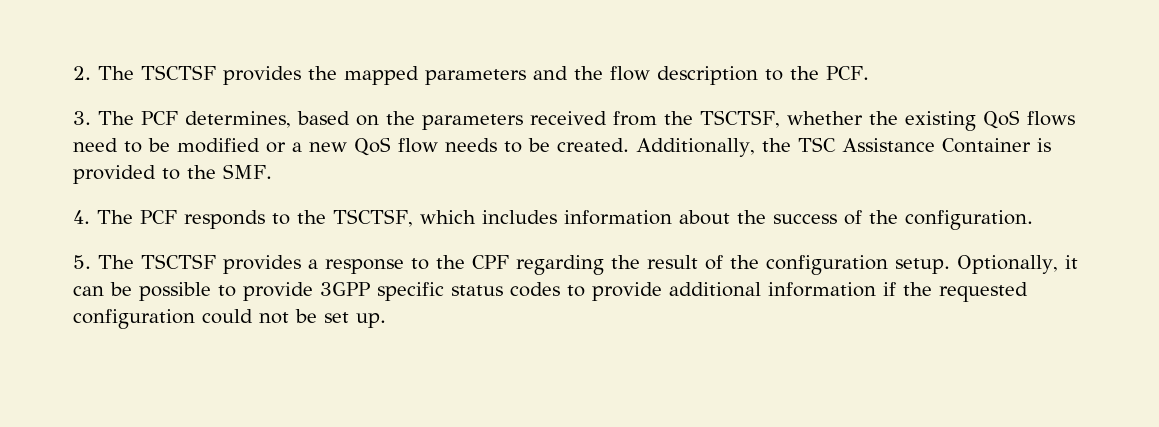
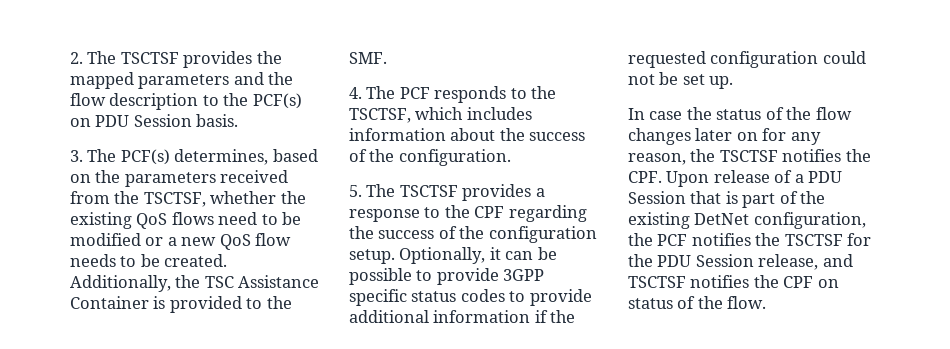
[826,66,869,80] PCF. -> [252,93,302,109] [70,114,239,127] PCF(s) on PDU Session basis.
[141,111,178,125] PCF -> [120,149,170,165] PCF(s)
[647,255,698,269] result -> [378,230,435,239] success
(386, 320) none -> [628,107,852,120] [628,128,821,145] [628,149,871,165] [628,170,843,187] [628,191,826,208] [628,212,866,229] [628,233,872,246] [628,254,853,270] [628,275,839,288] [628,296,767,309] // In case the status of the flow changes later on for any reason, the TSCTSF notifies the CPF. Upon release of a PDU Session that is part of the existing DetNet configuration, the PCF notifies the TSCTSF for the PDU Session release, and TSCTSF notifies the CPF on status of the flow.

